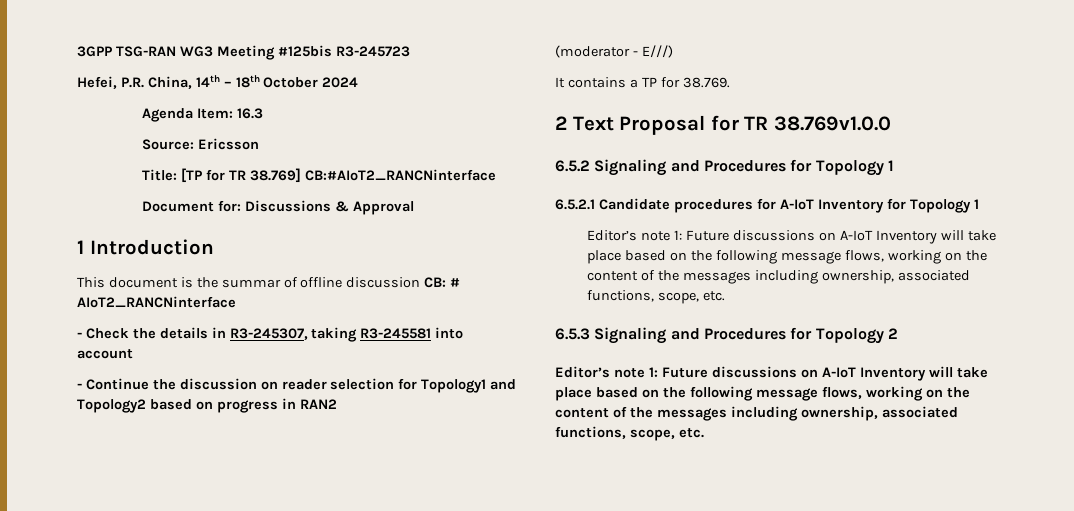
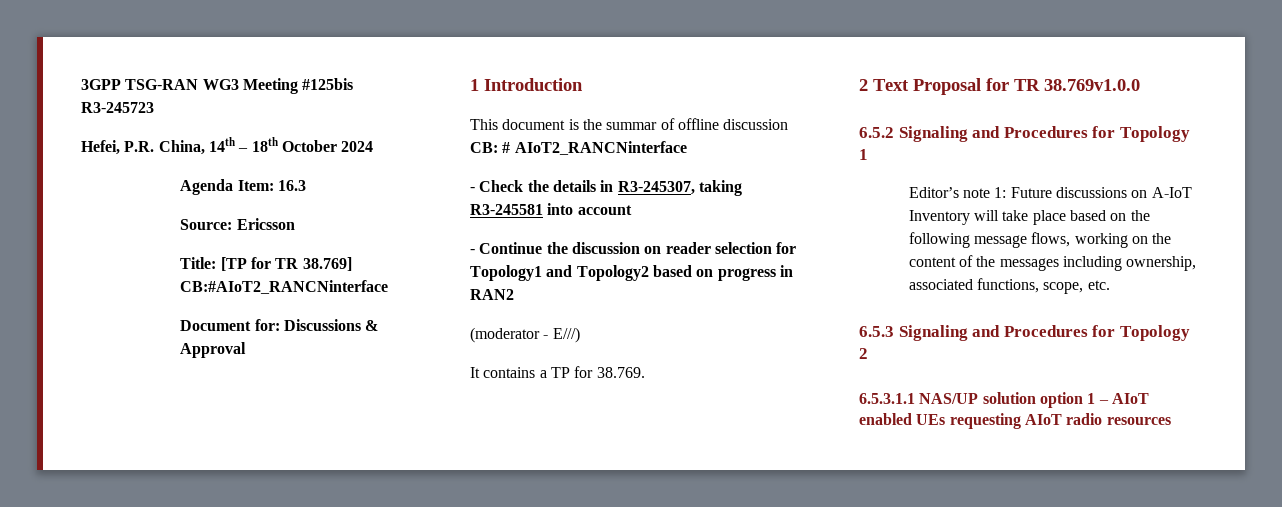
[555,198,979,213] // 6.5.2.1 Candidate procedures for A-IoT Inventory for Topology 1 -> (868, 154) none
[555,366,988,381] [555,386,970,401] [555,406,958,421] [555,426,704,441] Editor’s note 1: Future discussions on A-IoT Inventory will take place based on the following message flows, working on the content of the messages including ownership, associated functions, scope, etc. -> [859,392,1149,408] [859,413,1171,429] 6.5.3.1.1 NAS/UP solution option 1 – AIoT enabled UEs requesting AIoT radio resources

